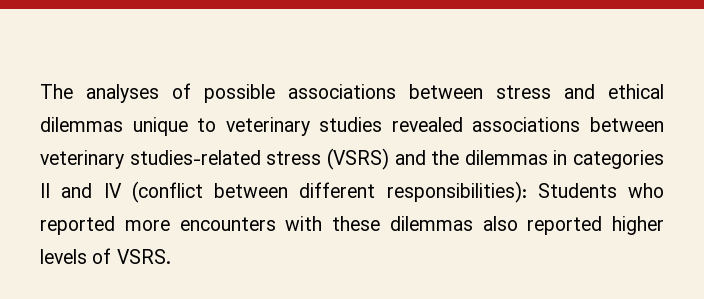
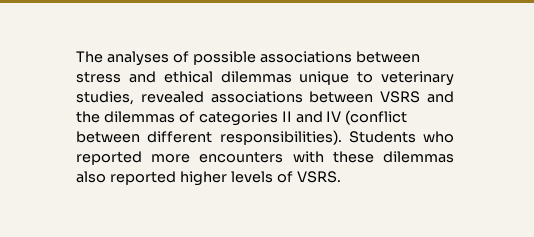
[319,117,383,132] studies -> [76,91,134,105] studies,
[40,148,389,170] veterinary studies-related stress (VSRS) -> [380,91,421,103] VSRS
[553,150,568,165] in -> [178,111,195,123] of
[386,181,527,203] responsibilities): -> [219,130,342,145] responsibilities).

